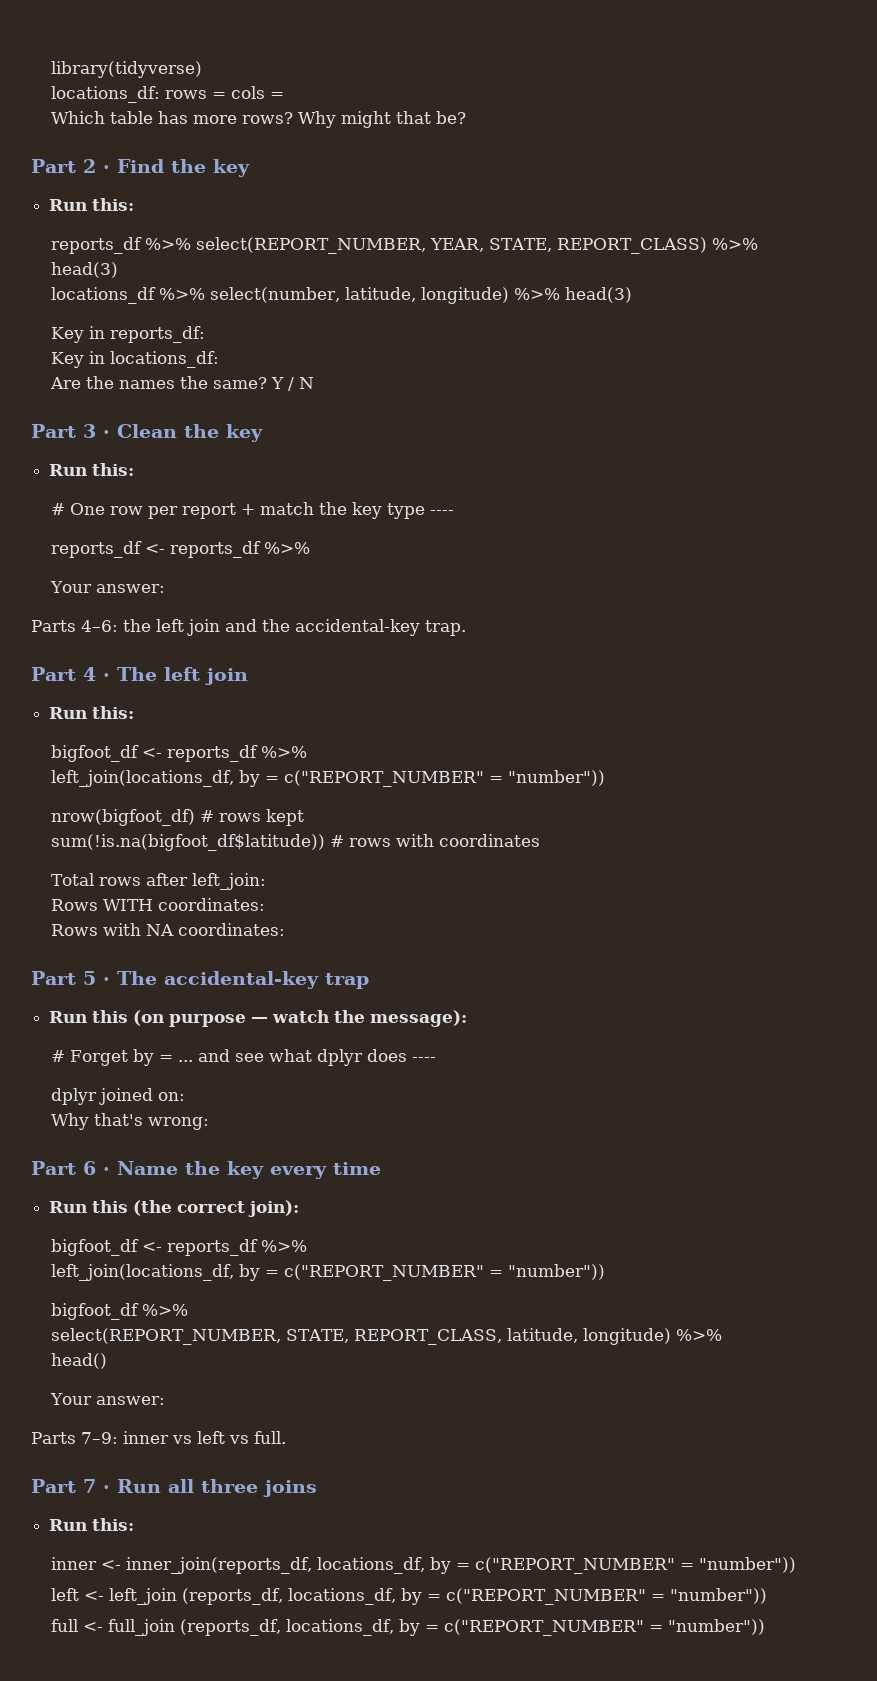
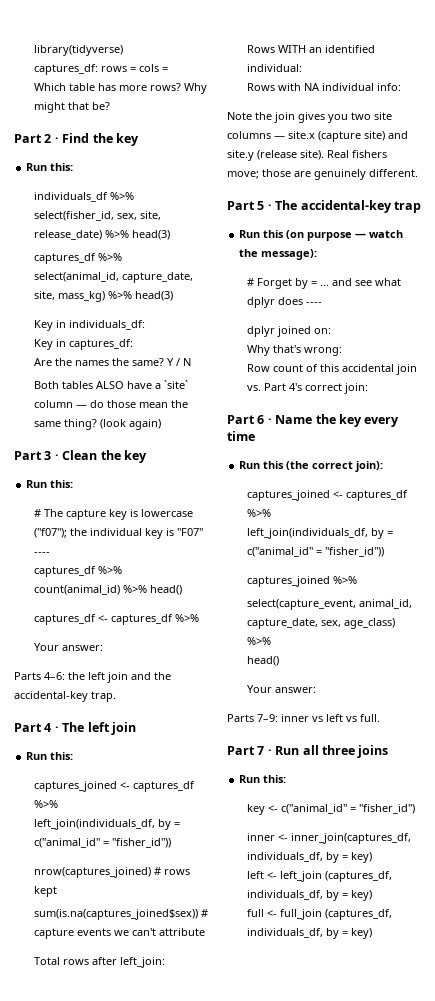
[51,86,161,103] locations_df: -> [33,64,98,75] captures_df:
[51,237,759,254] [51,262,119,278] [51,287,510,304] reports_df %>% select(REPORT_NUMBER, YEAR, STATE, REPORT_CLASS) %>% head(3) // locations_df %>% select(number, latitude, longitude) -> [33,192,134,202] [33,211,161,221] [33,230,170,240] [33,253,122,264] [33,272,193,283] [33,291,105,302] individuals_df %>% select(fisher_id, sex, site, release_date) %>% head(3) // captures_df %>% select(animal_id, capture_date, site, mass_kg)
[110,326,206,343] [51,351,220,368] reports_df: // Key in locations_df: -> [68,320,145,330] [33,339,133,350] individuals_df: // Key in captures_df:
(315, 383) none -> [33,380,188,389] [33,400,188,408] [33,419,161,430] // Both tables ALSO have a `site` column — do those mean the same thing? (look again)
[70,502,455,519] [51,541,262,558] One row per report + match the key type ---- // reports_df <- reports_df -> [43,509,193,520] [33,528,203,539] [33,552,50,555] [33,566,122,577] [33,585,182,595] [33,614,173,625] The capture key is lowercase ("f07"); the individual key is "F07" ---- // captures_df %>% count(animal_id) %>% head() // captures_df <- captures_df
[51,745,308,762] [51,770,606,787] [51,809,196,826] bigfoot_df <- reports_df %>% // left_join(locations_df, by = c("REPORT_NUMBER" = "number")) // nrow(bigfoot_df) -> [33,781,195,792] [33,800,58,808] [33,819,180,830] [33,838,171,848] [33,867,151,878] captures_joined <- captures_df %>% // left_join(individuals_df, by = c("animal_id" = "fisher_id")) // nrow(captures_joined)
[51,834,541,851] sum(!is.na(bigfoot_df$latitude)) # rows with coordinates -> [33,909,208,920] [33,928,205,939] sum(is.na(captures_joined$sex)) # capture events we can't attribute
[158,898,266,911] coordinates: -> [308,45,375,53] [246,64,302,72] an identified individual:
[178,923,286,936] coordinates: -> [321,83,401,91] [227,112,392,123] [227,131,408,142] [227,150,387,161] [227,169,418,180] individual info: // Note the join gives you two site columns — site.x (capture site) and site.y (release site). Real fishers move; those are genuinely different.
(210, 1123) none -> [246,364,417,375] [246,383,368,394] // Row count of this accidental join vs. Part 4's correct join:
[51,1239,308,1256] [51,1264,606,1281] [51,1303,189,1320] [51,1328,672,1345] bigfoot_df <- reports_df %>% // left_join(locations_df, by = c("REPORT_NUMBER" = "number")) // bigfoot_df %>% // select(REPORT_NUMBER, STATE, REPORT_CLASS, latitude, longitude) -> [246,490,408,501] [246,509,271,517] [246,528,393,539] [246,547,384,557] [246,576,357,587] [246,599,412,610] [246,618,395,629] captures_joined <- captures_df %>% // left_join(individuals_df, by = c("animal_id" = "fisher_id")) // captures_joined %>% // select(capture_event, animal_id, capture_date, sex, age_class)
[51,1557,797,1574] [51,1588,768,1605] [51,1619,766,1636] inner <- inner_join(reports_df, locations_df, by = c("REPORT_NUMBER" = "number")) // left <- left_join (reports_df, locations_df, by = c("REPORT_NUMBER" = "number")) // full <- full_join (reports_df, locations_df, by = c("REPORT_NUMBER" = "number")) -> [246,804,415,815] [246,833,411,844] [246,852,372,863] [246,871,392,882] [246,890,372,901] [246,909,392,920] [246,928,372,939] key <- c("animal_id" = "fisher_id") // inner <- inner_join(captures_df, individuals_df, by = key) // left <- left_join (captures_df, individuals_df, by = key) // full <- full_join (captures_df, individuals_df, by = key)

